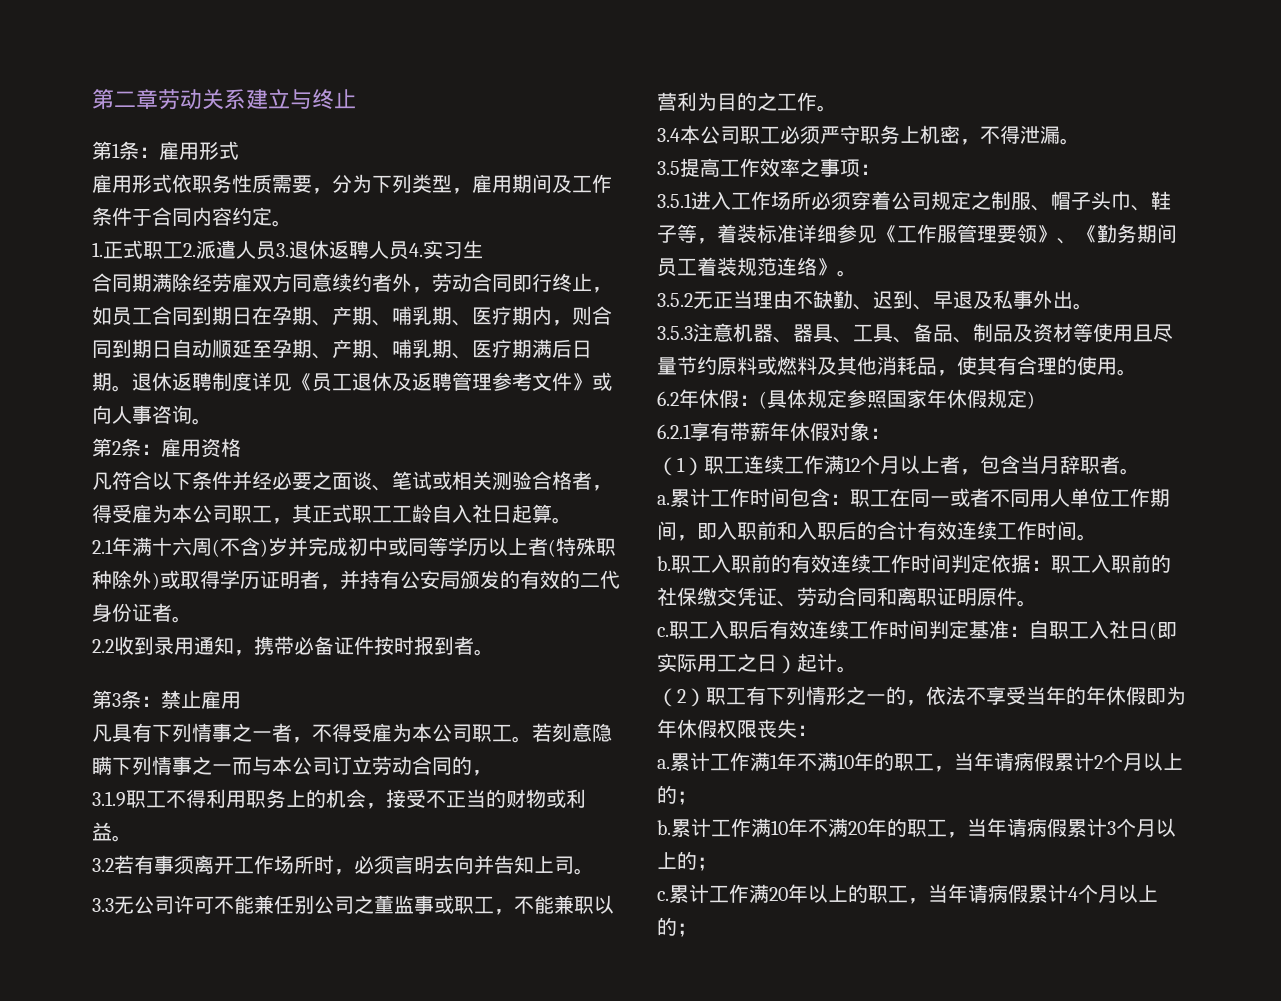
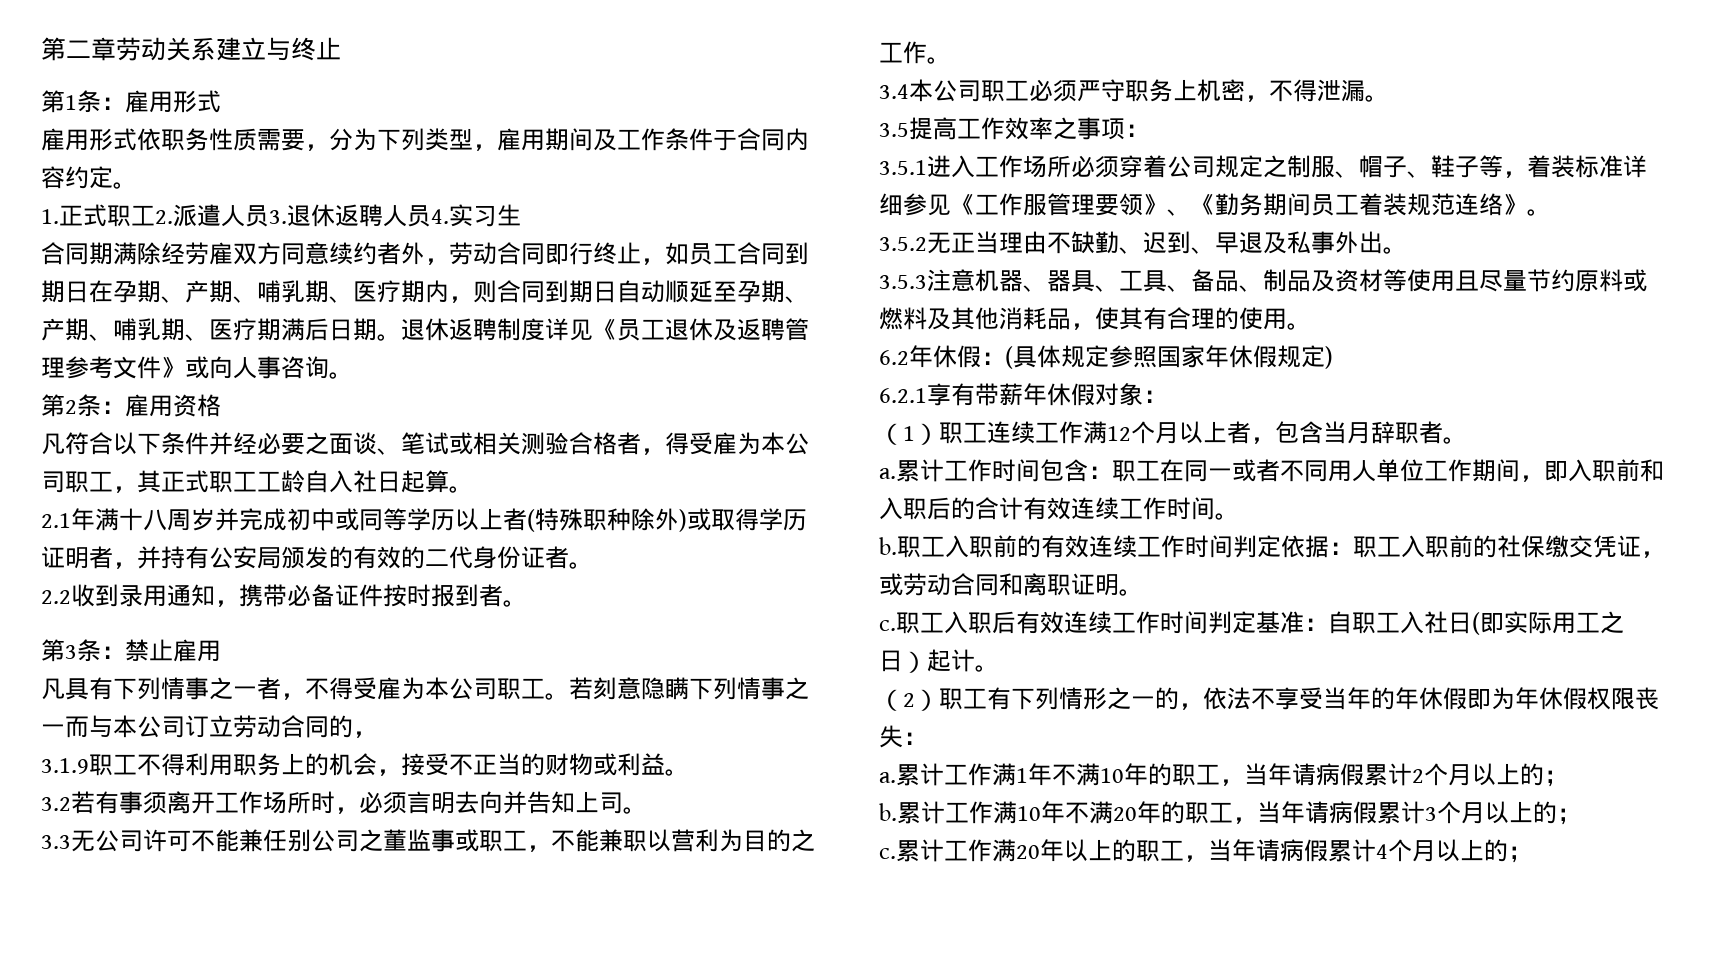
[172,537,268,557] 六周(不含) -> [143,509,191,531] 八周
[1091,191,1131,210] 头巾 -> (1407, 167) none
[777,601,797,607] 、 -> [1641,551,1665,558] [879,573,903,596] ，或
[977,587,1017,606] 原件 -> (1119, 585) none

